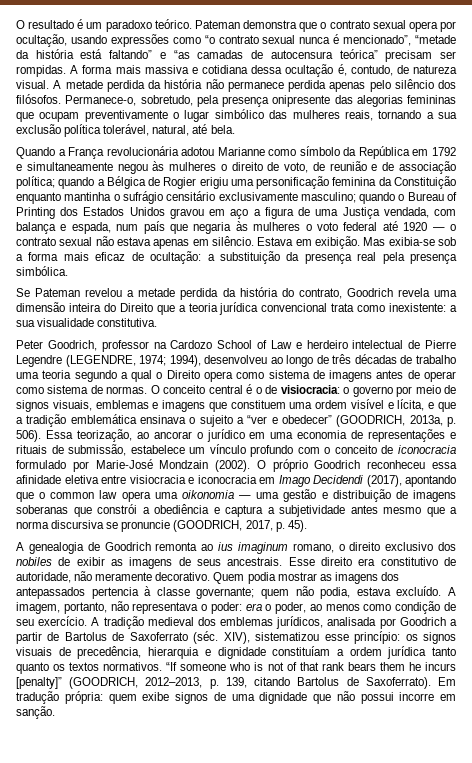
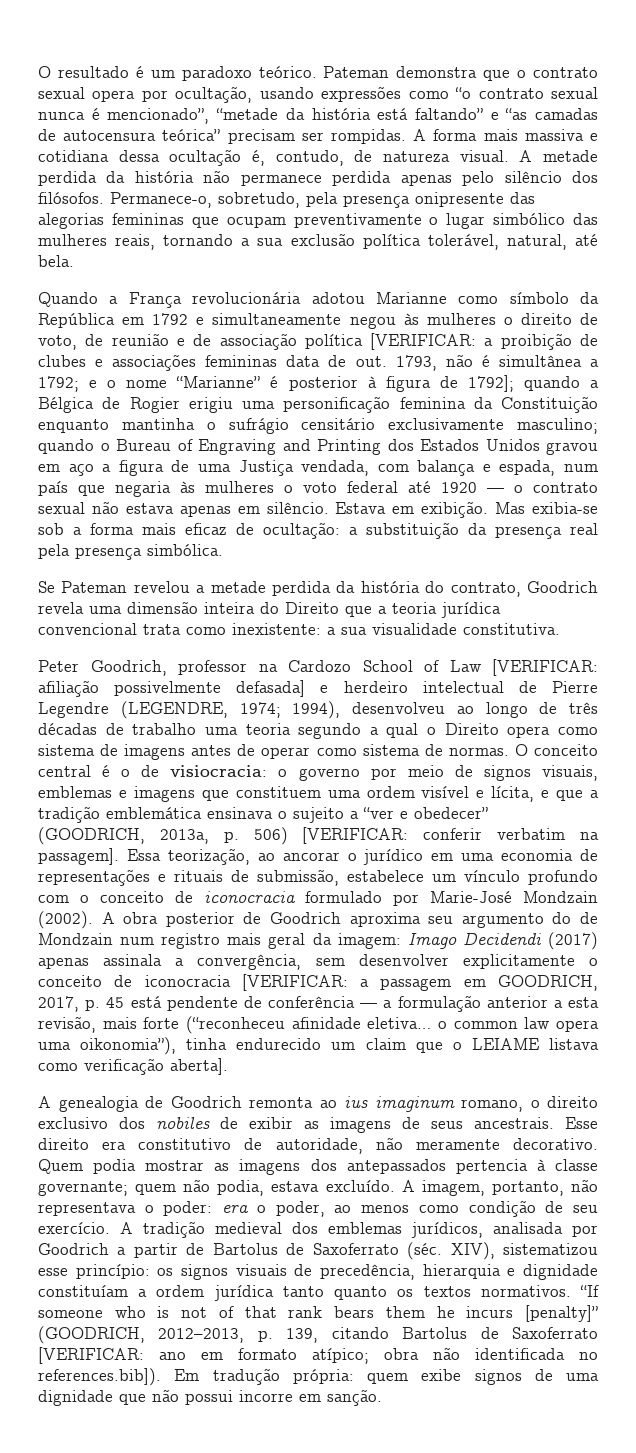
[16,176,55,189] política; -> [304,333,598,350] [38,354,599,371] [38,375,514,392] política [VERIFICAR: a proibição de clubes e associações femininas data de out. 1793, não é simultânea a 1792; e o nome “Marianne” é posterior à figura de 1792];
(458, 196) none -> [198,439,311,455] Engraving and
(292, 344) none -> [492,659,598,676] [38,680,306,697] [VERIFICAR: afiliação possivelmente defasada]
[16,430,41,442] 506). -> [253,827,599,845] [38,848,119,865] 506) [VERIFICAR: conferir verbatim na passagem].
[256,459,457,472] [16,475,456,487] [16,492,34,502] O próprio Goodrich reconheceu essa afinidade eletiva entre visiocracia e iconocracia em Imago Decidendi (2017), apontando que -> [101,912,599,928] [38,932,598,950] [38,954,598,970] [38,974,598,991] [38,995,599,1012] [38,1016,432,1034] A obra posterior de Goodrich aproxima seu argumento do de Mondzain num registro mais geral da imagem: Imago Decidendi (2017) apenas assinala a convergência, sem desenvolver explicitamente o conceito de iconocracia [VERIFICAR: a passagem em GOODRICH, 2017, p. 45 está pendente de conferência — a formulação anterior a esta revisão, mais forte (“reconheceu afinidade eletiva…
[181,489,456,502] [16,504,457,517] [16,520,307,532] oikonomia — uma gestão e distribuição de imagens soberanas que constrói a obediência e captura a subjetividade antes mesmo que a norma discursiva se pronuncie (GOODRICH, 2017, p. 45). -> [80,1037,599,1055] [38,1058,228,1075] oikonomia”), tinha endurecido um claim que o LEIAME listava como verificação aberta].
[365,677,431,689] Saxoferrato). -> [512,1327,598,1339] [38,1347,598,1364] [38,1368,161,1386] Saxoferrato [VERIFICAR: ano em formato atípico; obra não identificada no references.bib]).

